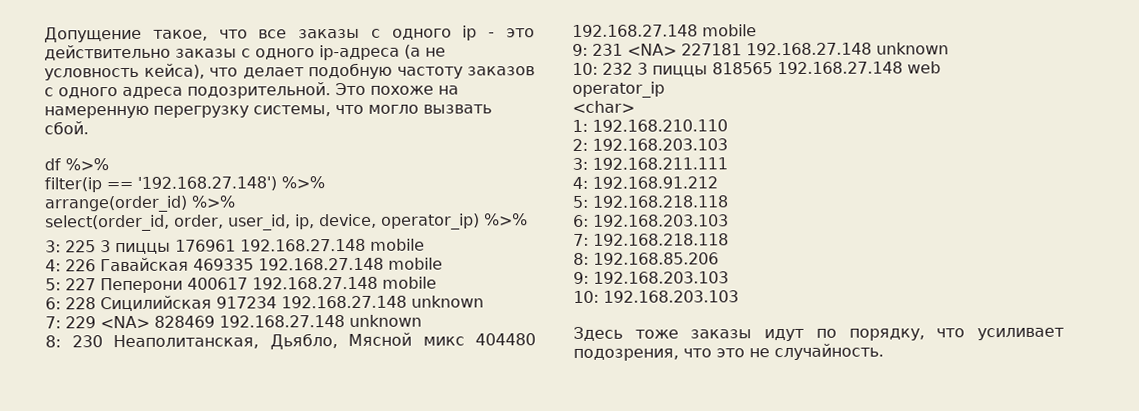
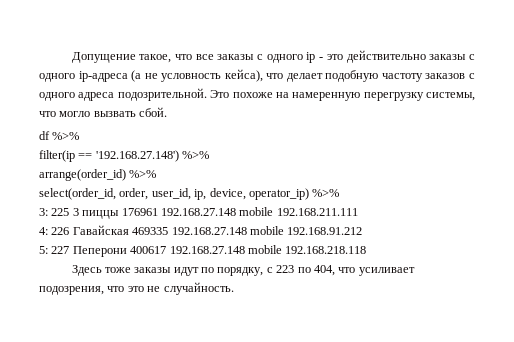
(425, 244) none -> [276,208,358,216] 192.168.211.111
(443, 263) none -> [287,227,363,235] 192.168.91.212
[45,295,484,312] [45,314,422,329] [45,332,536,350] [572,24,757,37] [572,42,949,56] [572,61,941,77] [572,81,665,98] [572,100,635,113] [572,119,728,132] [572,138,728,151] [572,157,728,170] [572,176,718,189] [572,195,729,208] [573,214,729,227] [573,233,729,246] [573,252,719,265] [573,271,729,284] [573,290,739,303] // 6: 228 Сицилийская 917234 192.168.27.148 unknown // 7: 229 <NA> 828469 192.168.27.148 unknown // 8: 230 Неаполитанская, Дьябло, Мясной микс 404480 192.168.27.148 mobile // 9: 231 <NA> 227181 192.168.27.148 unknown // 10: 232 3 пиццы 818565 192.168.27.148 web // operator_ip // <char> // 1: 192.168.210.110 // 2: 192.168.203.103 // 3: 192.168.211.111 // 4: 192.168.91.212 // 5: 192.168.218.118 // 6: 192.168.203.103 // 7: 192.168.218.118 // 8: 192.168.85.206 // 9: 192.168.203.103 // 10: 192.168.203.103 -> [285,246,367,254] 192.168.218.118
(925, 334) none -> [266,265,335,276] с 223 по 404,

